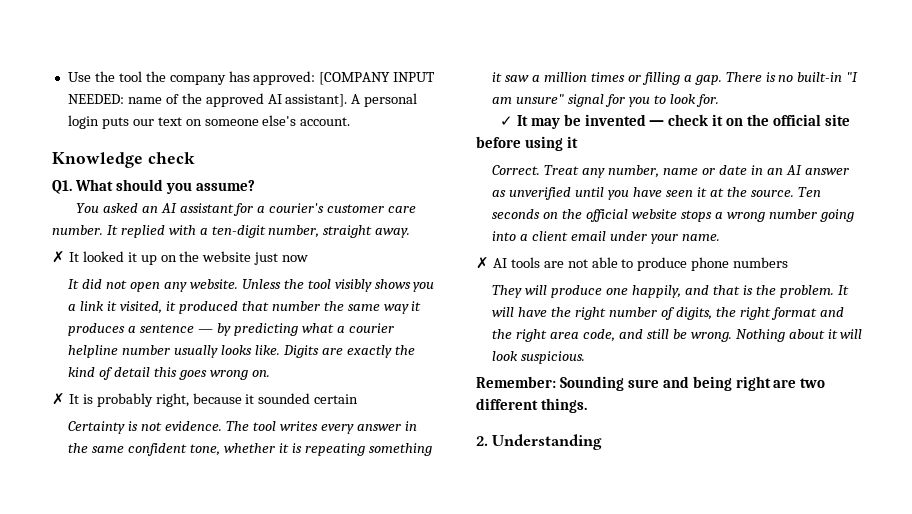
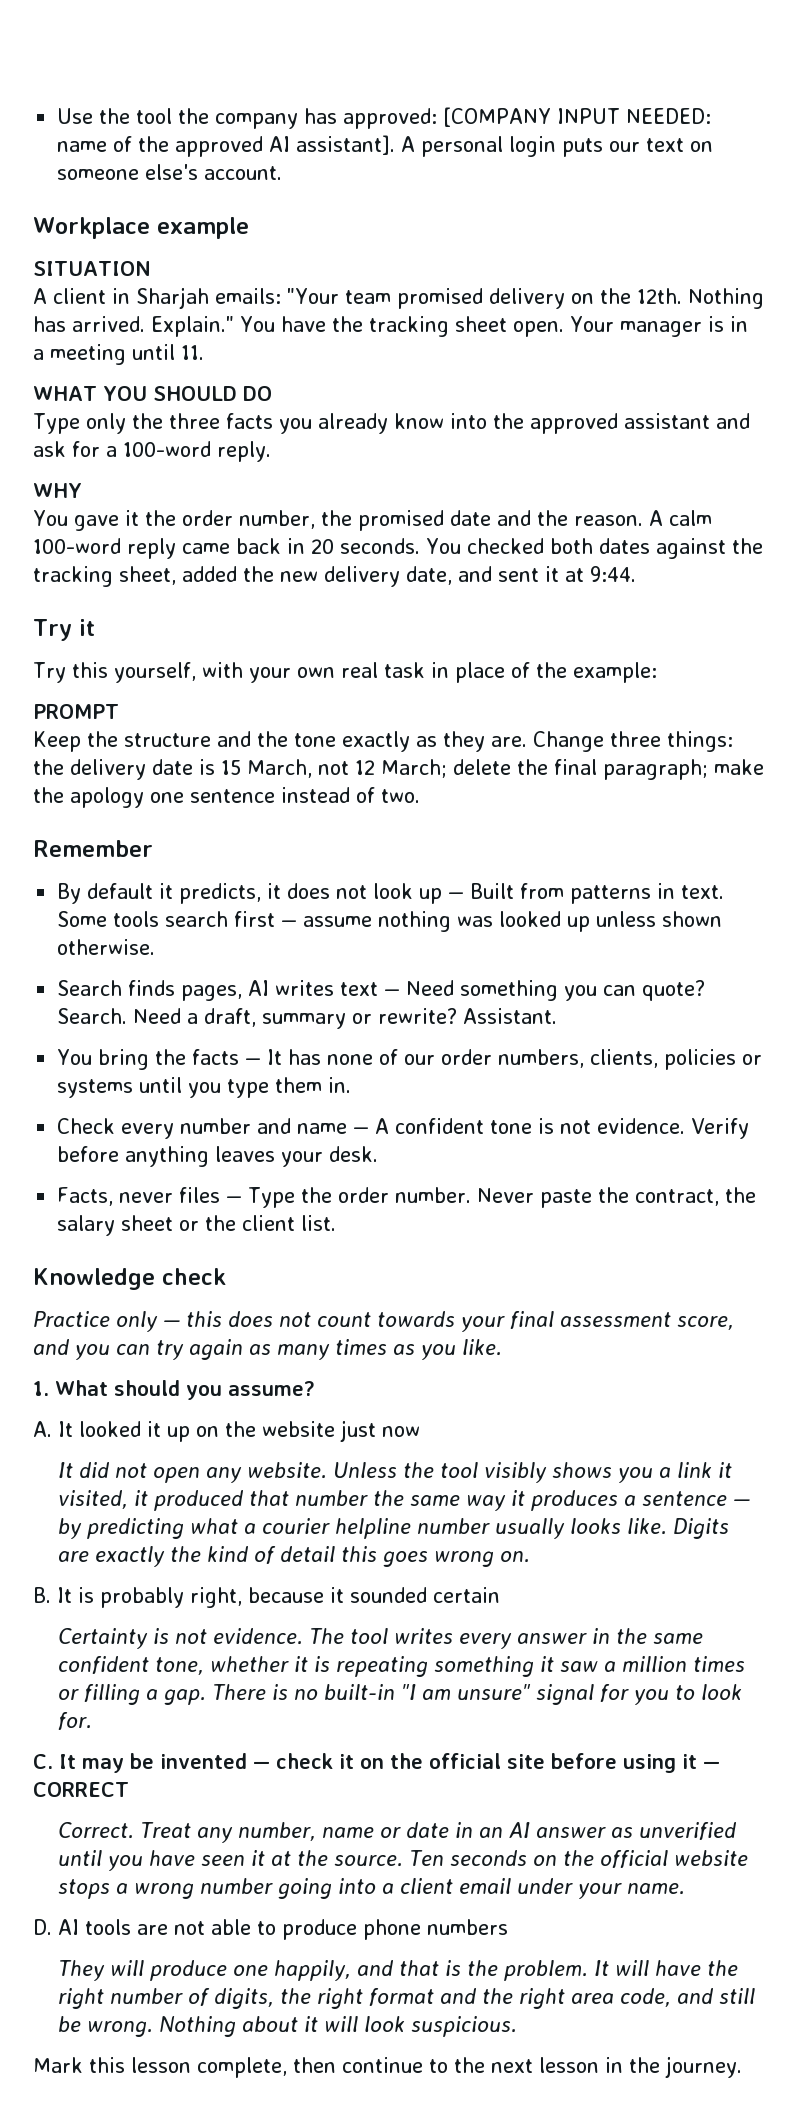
[52,152,195,168] [52,179,255,194] [75,203,417,216] [52,225,411,238] [52,251,65,263] Knowledge check // Q1. What should you assume? // You asked an AI assistant for a courier's customer care number. It replied with a ten-digit number, straight away. // ✗ -> [33,217,249,239] [33,261,151,276] [33,287,764,309] [33,316,748,337] [33,344,204,365] [33,386,272,401] [33,413,750,434] [33,441,271,462] [33,483,82,498] [33,510,712,531] [33,538,763,559] [33,566,636,587] [33,619,95,641] [33,662,657,683] [33,704,119,719] [33,731,733,752] [33,759,764,780] [33,787,420,808] [33,840,153,857] [57,883,725,904] [57,911,723,932] [57,939,156,955] [57,980,706,1001] [57,1008,558,1029] [57,1049,763,1070] [57,1077,352,1098] [57,1118,750,1139] [57,1146,379,1167] [57,1187,757,1208] [57,1215,337,1236] [33,1268,226,1290] [33,1311,734,1332] [33,1339,502,1360] [33,1380,315,1400] [33,1421,52,1437] Workplace example // SITUATION // A client in Sharjah emails: "Your team promised delivery on the 12th. Nothing has arrived. Explain." You have the tracking sheet open. Your manager is in a meeting until 11. // WHAT YOU SHOULD DO // Type only the three facts you already know into the approved assistant and ask for a 100-word reply. // WHY // You gave it the order number, the promised date and the reason. A calm 100-word reply came back in 20 seconds. You checked both dates against the tracking sheet, added the new delivery date, and sent it at 9:44. // Try it // Try this yourself, with your own real task in place of the example: // PROMPT // Keep the structure and the tone exactly as they are. Change three things: the delivery date is 15 March, not 12 March; delete the final paragraph; make the apology one sentence instead of two. // Remember // By default it predicts, it does not look up — Built from patterns in text. Some tools search first — assume nothing was looked up unless shown otherwise. // Search finds pages, AI writes text — Need something you can quote? Search. Need a draft, summary or rewrite? Assistant. // You bring the facts — It has none of our order numbers, clients, policies or systems until you type them in. // Check every number and name — A confident tone is not evidence. Verify before anything leaves your desk. // Facts, never files — Type the order number. Never paste the contract, the salary sheet or the client list. // Knowledge check // Practice only — this does not count towards your final assessment score, and you can try again as many times as you like. // 1. What should you assume? // A.
[52,393,65,405] ✗ -> [33,1587,51,1603] B.
[499,116,513,126] ✓ -> [33,1754,53,1769] C.
(578, 142) none -> [703,1761,720,1769] [33,1782,129,1797] — CORRECT
[476,257,489,269] ✗ -> [33,1919,52,1935] D.
[476,376,826,391] [476,398,587,413] [476,434,603,450] Remember: Sounding sure and being right are two different things. // 2. Understanding -> [33,2056,742,2078] Mark this lesson complete, then continue to the next lesson in the journey.

